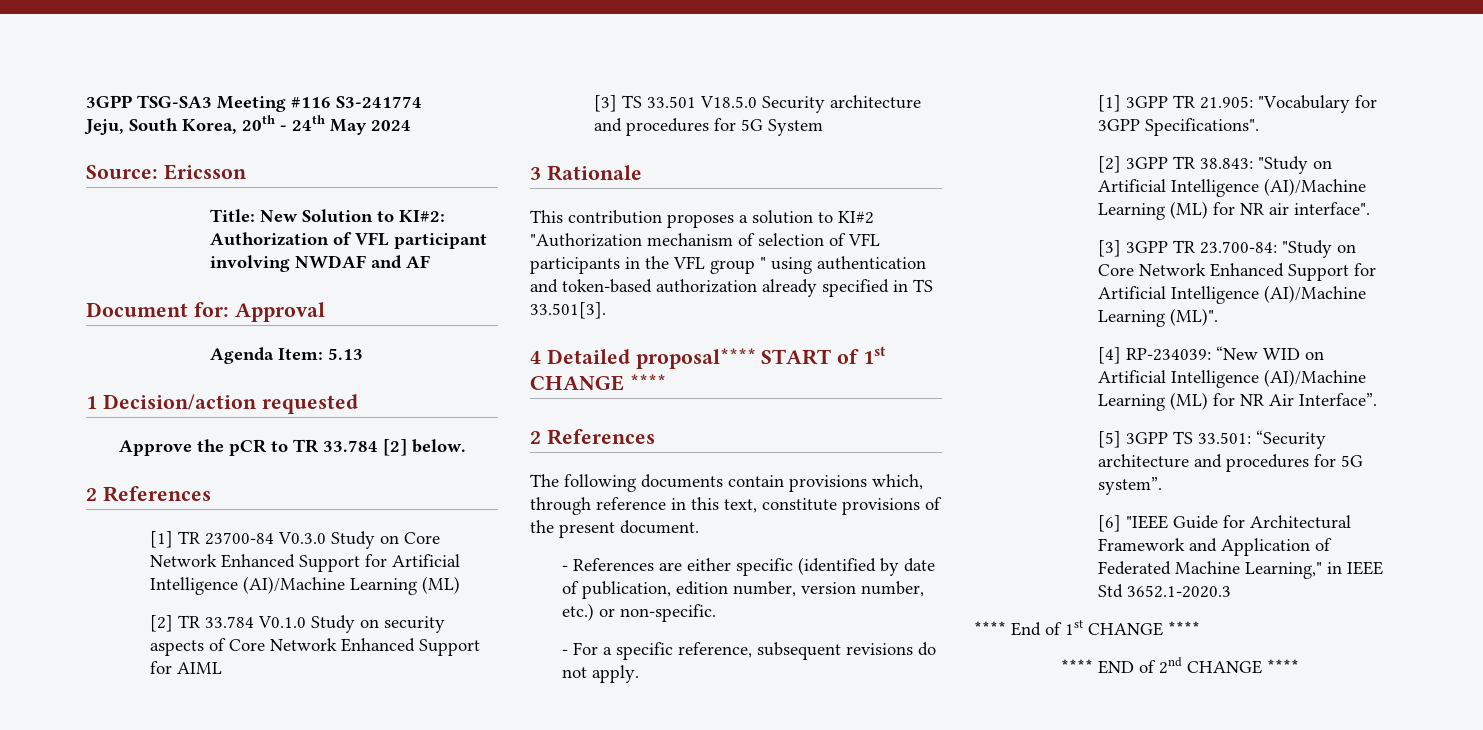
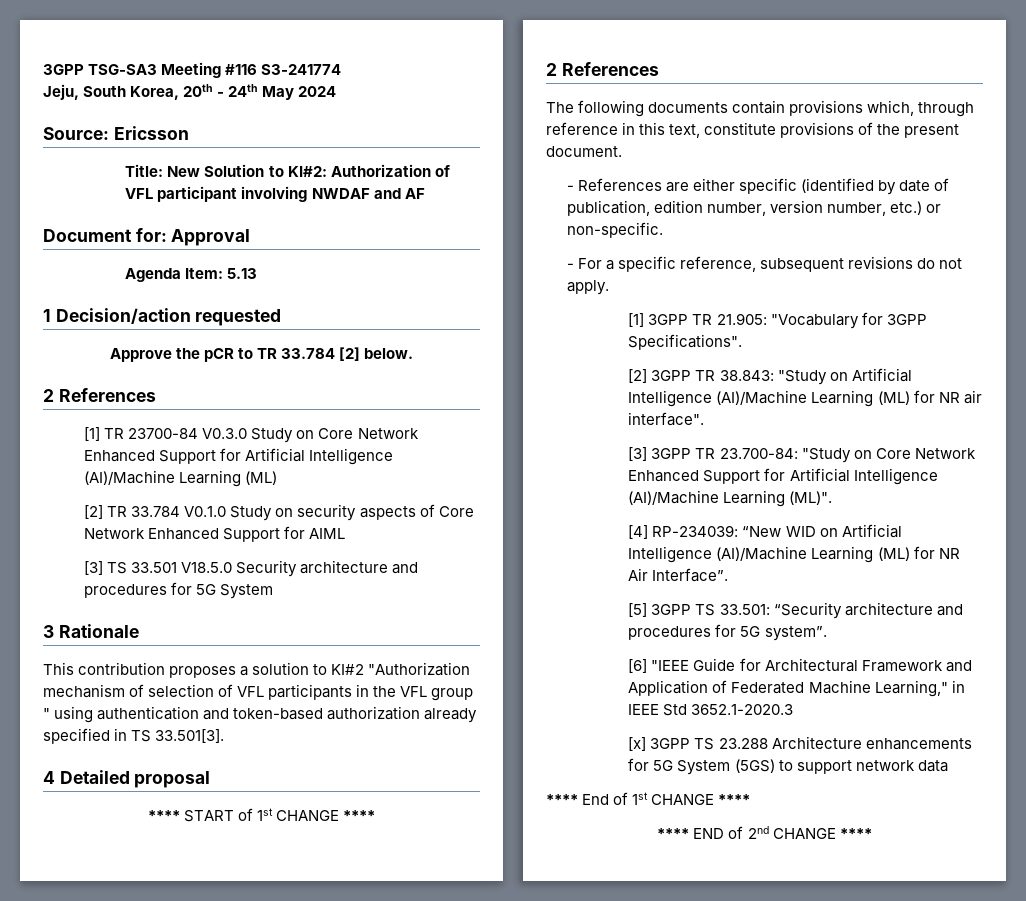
[635,348,756,369] proposal**** -> [134,771,211,788] [147,810,180,821] proposal // ****
(1231, 591) none -> [628,736,972,751] [628,758,948,775] // [x] 3GPP TS 23.288 Architecture enhancements for 5G System (5GS) to support network data

